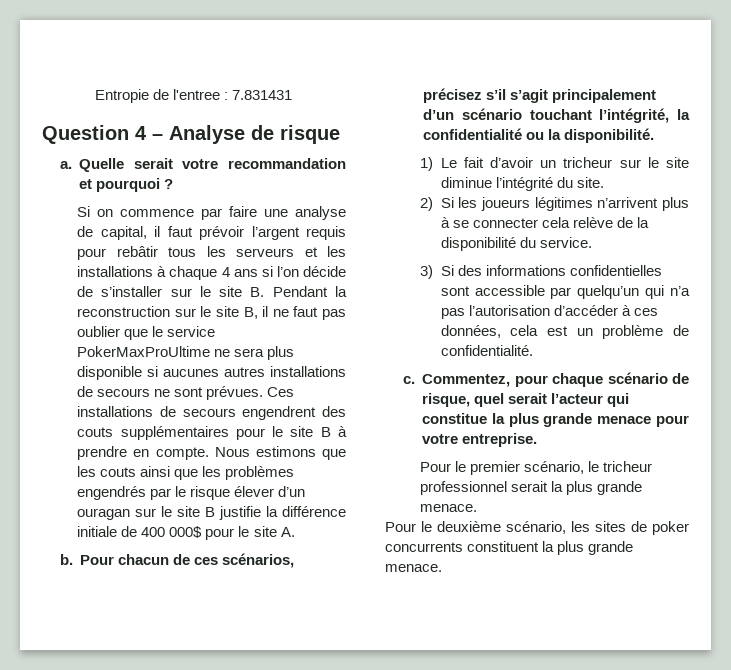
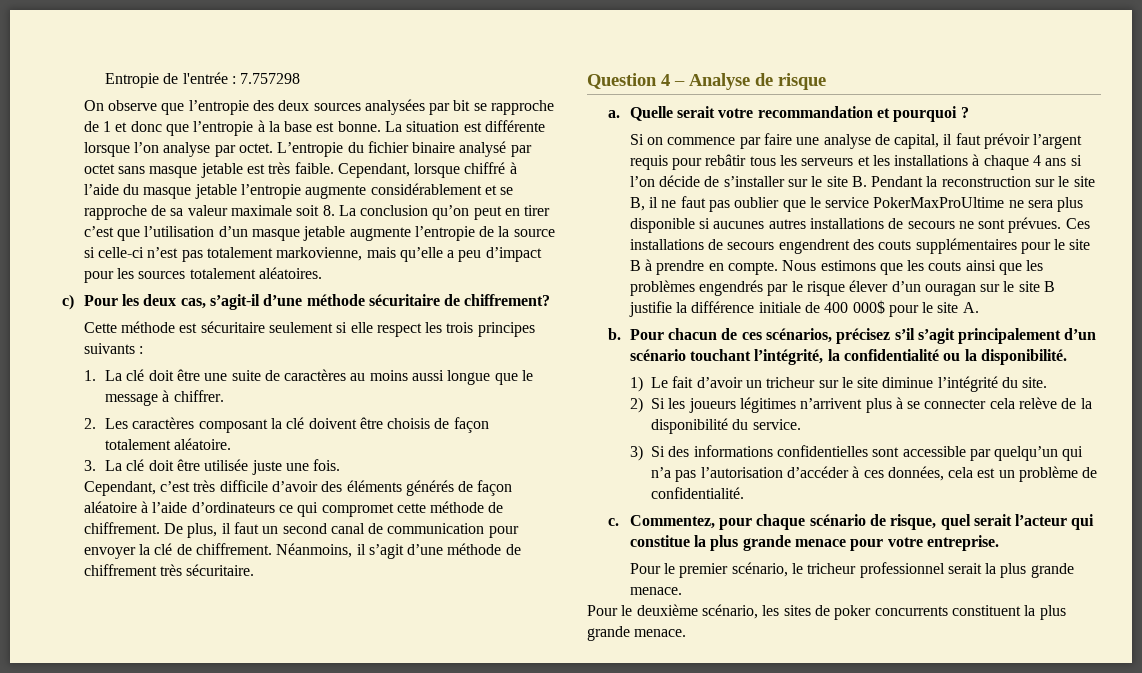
[172,89,293,100] l'entree : 7.831431 -> [182,72,301,84] [83,99,555,115] [83,120,546,136] [83,141,532,157] [83,162,517,178] [83,183,514,199] [83,205,551,220] [83,226,555,241] [83,247,542,262] [83,267,322,283] [62,294,551,310] [83,321,535,337] [83,343,143,354] [83,369,534,385] [104,390,224,406] [83,417,489,433] [104,438,232,450] [83,459,341,475] [83,480,513,496] [83,501,504,517] [83,522,519,538] [83,543,521,559] [83,564,255,576] l'entrée : 7.757298 // On observe que l’entropie des deux sources analysées par bit se rapproche de 1 et donc que l’entropie à la base est bonne. La situation est différente lorsque l’on analyse par octet. L’entropie du fichier binaire analysé par octet sans masque jetable est très faible. Cependant, lorsque chiffré à l’aide du masque jetable l’entropie augmente considérablement et se rapproche de sa valeur maximale soit 8. La conclusion qu’on peut en tirer c’est que l’utilisation d’un masque jetable augmente l’entropie de la source si celle-ci n’est pas totalement markovienne, mais qu’elle a peu d’impact pour les sources totalement aléatoires. // c) Pour les deux cas, s’agit-il d’une méthode sécuritaire de chiffrement? // Cette méthode est sécuritaire seulement si elle respect les trois principes suivants : // 1. La clé doit être une suite de caractères au moins aussi longue que le message à chiffrer. // 2. Les caractères composant la clé doivent être choisis de façon totalement aléatoire. // 3. La clé doit être utilisée juste une fois. // Cependant, c’est très difficile d’avoir des éléments générés de façon aléatoire à l’aide d’ordinateurs ce qui compromet cette méthode de chiffrement. De plus, il faut un second canal de communication pour envoyer la clé de chiffrement. Néanmoins, il s’agit d’une méthode de chiffrement très sécuritaire.

